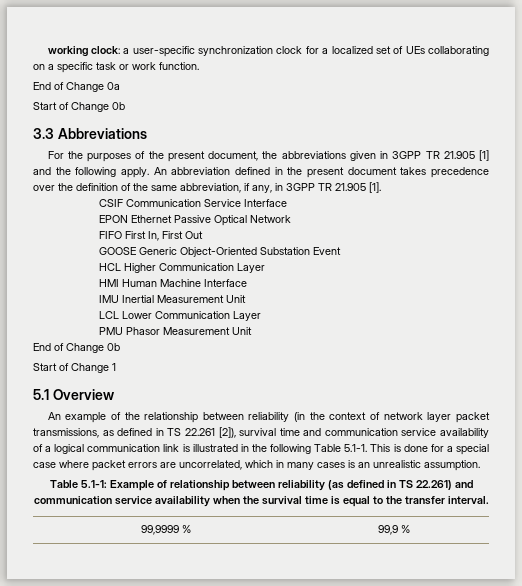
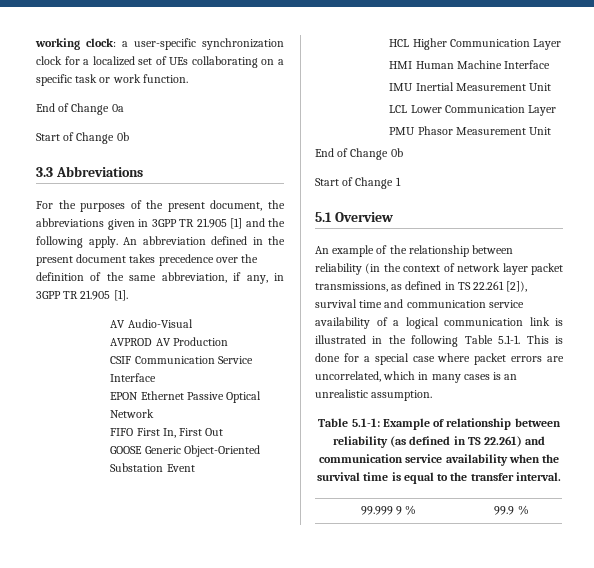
(381, 187) none -> [110,319,193,328] [110,337,228,346] // AV Audio-Visual // AVPROD AV Production
[141,525,179,535] 99,9999 -> [360,506,402,515] 99.999 9
[377,525,398,535] 99,9 -> [494,506,515,515] 99.9

